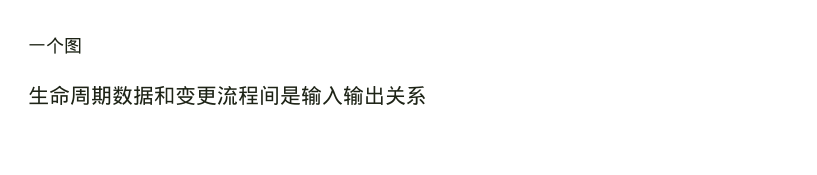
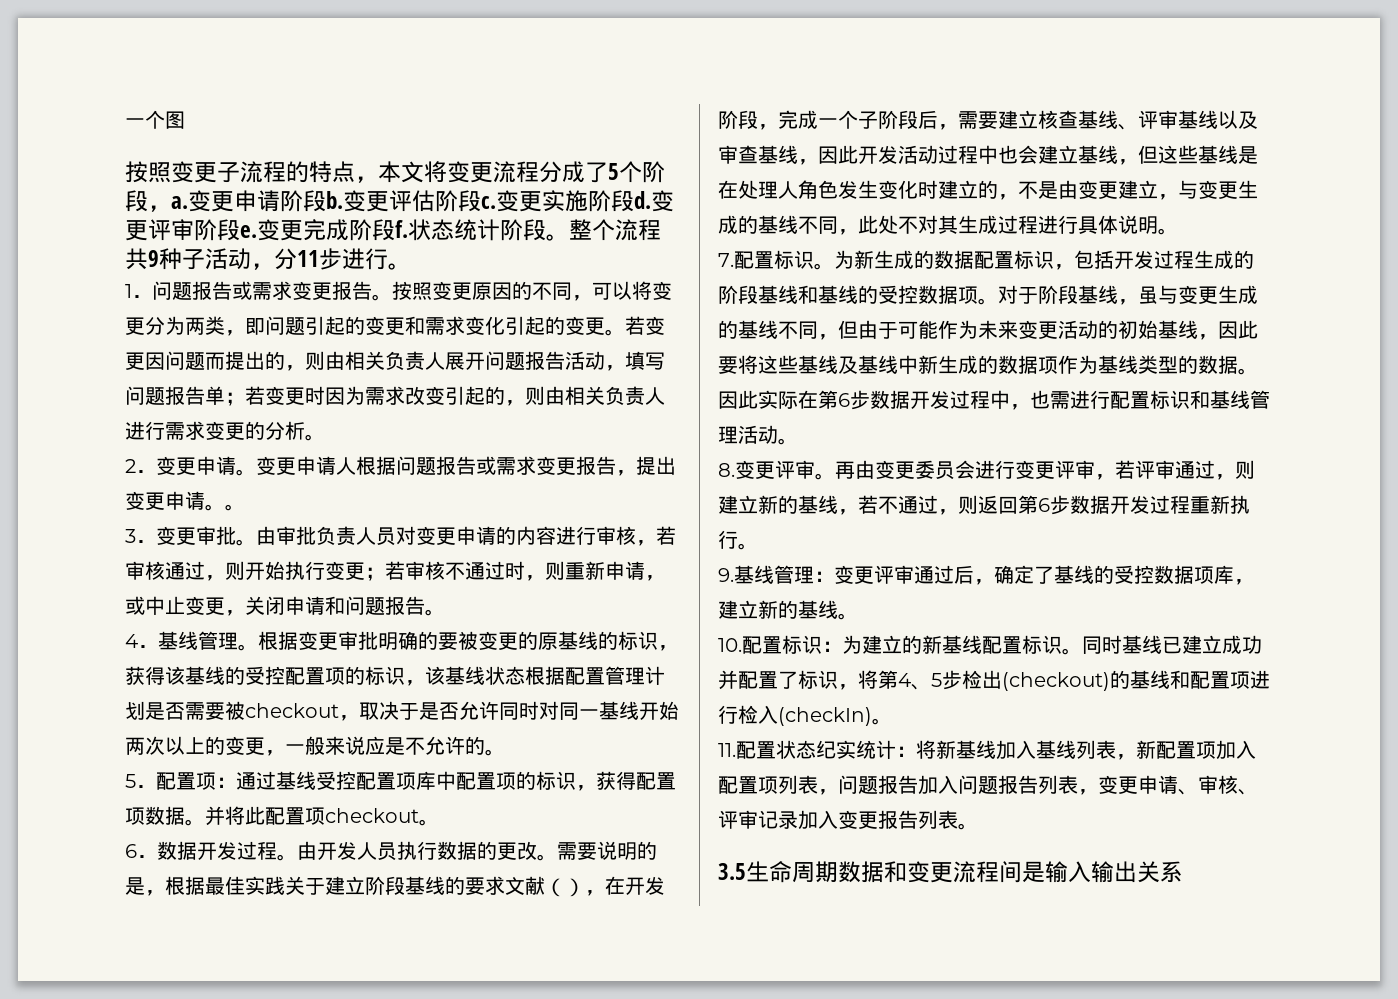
(82, 46) none -> [125,161,665,183] [125,190,674,212] [125,219,661,241] [125,248,411,270] [125,281,672,301] [125,316,665,336] [125,351,665,371] [125,386,665,406] [125,421,325,441] [125,456,676,476] [125,491,245,511] [125,526,676,546] [125,561,665,581] [125,596,445,616] [125,631,678,651] [125,666,665,686] [125,701,679,721] [125,736,505,756] [125,771,676,791] [125,806,439,826] [125,841,657,861] [125,876,665,897] [718,110,1258,130] [718,145,1258,165] [718,180,1258,200] [718,215,1178,235] [718,250,1254,270] [718,285,1258,305] [718,320,1258,340] [718,355,1258,375] [718,390,1270,410] [718,425,798,445] [718,460,1255,480] [718,495,1250,515] [718,530,758,550] [718,565,1254,585] [718,600,858,620] [718,635,1262,655] [718,670,1270,691] [718,705,892,726] [718,740,1256,760] [718,775,1258,795] [718,810,978,830] [718,863,746,880] 按照变更子流程的特点，本文将变更流程分成了5个阶段，a.变更申请阶段b.变更评估阶段c.变更实施阶段d.变更评审阶段e.变更完成阶段f.状态统计阶段。整个流程共9种子活动，分11步进行。 // 1．问题报告或需求变更报告。按照变更原因的不同，可以将变更分为两类，即问题引起的变更和需求变化引起的变更。若变更因问题而提出的，则由相关负责人展开问题报告活动，填写问题报告单；若变更时因为需求改变引起的，则由相关负责人进行需求变更的分析。 // 2．变更申请。变更申请人根据问题报告或需求变更报告，提出变更申请。。 // 3．变更审批。由审批负责人员对变更申请的内容进行审核，若审核通过，则开始执行变更；若审核不通过时，则重新申请，或中止变更，关闭申请和问题报告。 // 4．基线管理。根据变更审批明确的要被变更的原基线的标识，获得该基线的受控配置项的标识，该基线状态根据配置管理计划是否需要被checkout，取决于是否允许同时对同一基线开始两次以上的变更，一般来说应是不允许的。 // 5．配置项：通过基线受控配置项库中配置项的标识，获得配置项数据。并将此配置项checkout。 // 6．数据开发过程。由开发人员执行数据的更改。需要说明的是，根据最佳实践关于建立阶段基线的要求文献（），在开发阶段，完成一个子阶段后，需要建立核查基线、评审基线以及审查基线，因此开发活动过程中也会建立基线，但这些基线是在处理人角色发生变化时建立的，不是由变更建立，与变更生成的基线不同，此处不对其生成过程进行具体说明。 // 7.配置标识。为新生成的数据配置标识，包括开发过程生成的阶段基线和基线的受控数据项。对于阶段基线，虽与变更生成的基线不同，但由于可能作为未来变更活动的初始基线，因此要将这些基线及基线中新生成的数据项作为基线类型的数据。因此实际在第6步数据开发过程中，也需进行配置标识和基线管理活动。 // 8.变更评审。再由变更委员会进行变更评审，若评审通过，则建立新的基线，若不通过，则返回第6步数据开发过程重新执行。 // 9.基线管理：变更评审通过后，确定了基线的受控数据项库，建立新的基线。 // 10.配置标识：为建立的新基线配置标识。同时基线已建立成功并配置了标识，将第4、5步检出(checkout)的基线和配置项进行检入(checkIn)。 // 11.配置状态纪实统计：将新基线加入基线列表，新配置项加入配置项列表，问题报告加入问题报告列表，变更申请、审核、评审记录加入变更报告列表。 // 3.5

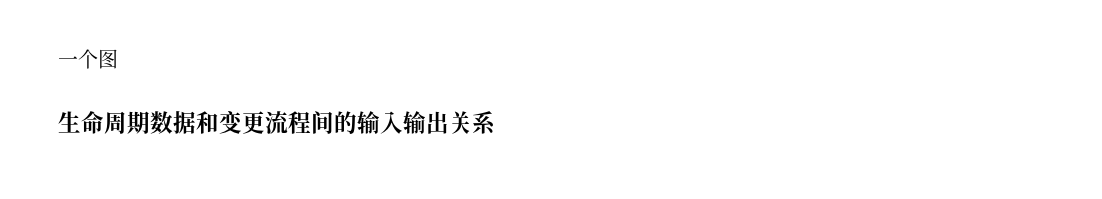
[125,161,665,183] [125,190,674,212] [125,219,661,241] [125,248,411,270] [125,281,672,301] [125,316,665,336] [125,351,665,371] [125,386,665,406] [125,421,325,441] [125,456,676,476] [125,491,245,511] [125,526,676,546] [125,561,665,581] [125,596,445,616] [125,631,678,651] [125,666,665,686] [125,701,679,721] [125,736,505,756] [125,771,676,791] [125,806,439,826] [125,841,657,861] [125,876,665,897] [718,110,1258,130] [718,145,1258,165] [718,180,1258,200] [718,215,1178,235] [718,250,1254,270] [718,285,1258,305] [718,320,1258,340] [718,355,1258,375] [718,390,1270,410] [718,425,798,445] [718,460,1255,480] [718,495,1250,515] [718,530,758,550] [718,565,1254,585] [718,600,858,620] [718,635,1262,655] [718,670,1270,691] [718,705,892,726] [718,740,1256,760] [718,775,1258,795] [718,810,978,830] [718,863,746,880] 按照变更子流程的特点，本文将变更流程分成了5个阶段，a.变更申请阶段b.变更评估阶段c.变更实施阶段d.变更评审阶段e.变更完成阶段f.状态统计阶段。整个流程共9种子活动，分11步进行。 // 1．问题报告或需求变更报告。按照变更原因的不同，可以将变更分为两类，即问题引起的变更和需求变化引起的变更。若变更因问题而提出的，则由相关负责人展开问题报告活动，填写问题报告单；若变更时因为需求改变引起的，则由相关负责人进行需求变更的分析。 // 2．变更申请。变更申请人根据问题报告或需求变更报告，提出变更申请。。 // 3．变更审批。由审批负责人员对变更申请的内容进行审核，若审核通过，则开始执行变更；若审核不通过时，则重新申请，或中止变更，关闭申请和问题报告。 // 4．基线管理。根据变更审批明确的要被变更的原基线的标识，获得该基线的受控配置项的标识，该基线状态根据配置管理计划是否需要被checkout，取决于是否允许同时对同一基线开始两次以上的变更，一般来说应是不允许的。 // 5．配置项：通过基线受控配置项库中配置项的标识，获得配置项数据。并将此配置项checkout。 // 6．数据开发过程。由开发人员执行数据的更改。需要说明的是，根据最佳实践关于建立阶段基线的要求文献（），在开发阶段，完成一个子阶段后，需要建立核查基线、评审基线以及审查基线，因此开发活动过程中也会建立基线，但这些基线是在处理人角色发生变化时建立的，不是由变更建立，与变更生成的基线不同，此处不对其生成过程进行具体说明。 // 7.配置标识。为新生成的数据配置标识，包括开发过程生成的阶段基线和基线的受控数据项。对于阶段基线，虽与变更生成的基线不同，但由于可能作为未来变更活动的初始基线，因此要将这些基线及基线中新生成的数据项作为基线类型的数据。因此实际在第6步数据开发过程中，也需进行配置标识和基线管理活动。 // 8.变更评审。再由变更委员会进行变更评审，若评审通过，则建立新的基线，若不通过，则返回第6步数据开发过程重新执行。 // 9.基线管理：变更评审通过后，确定了基线的受控数据项库，建立新的基线。 // 10.配置标识：为建立的新基线配置标识。同时基线已建立成功并配置了标识，将第4、5步检出(checkout)的基线和配置项进行检入(checkIn)。 // 11.配置状态纪实统计：将新基线加入基线列表，新配置项加入配置项列表，问题报告加入问题报告列表，变更申请、审核、评审记录加入变更报告列表。 // 3.5 -> (118, 59) none
[1022,861,1045,883] 是 -> [334,111,357,134] 的

